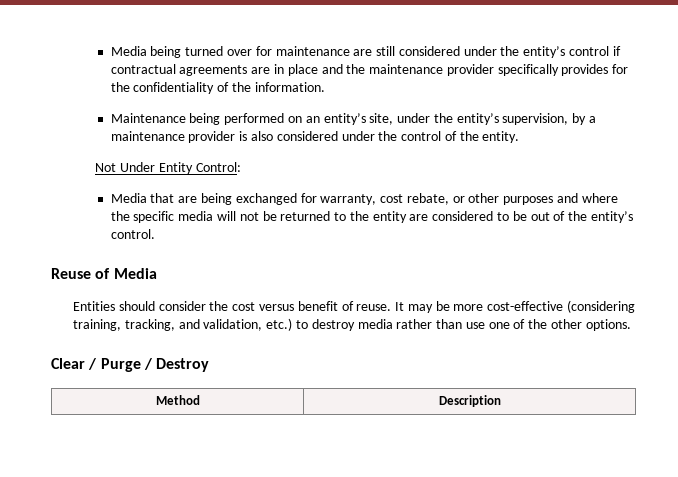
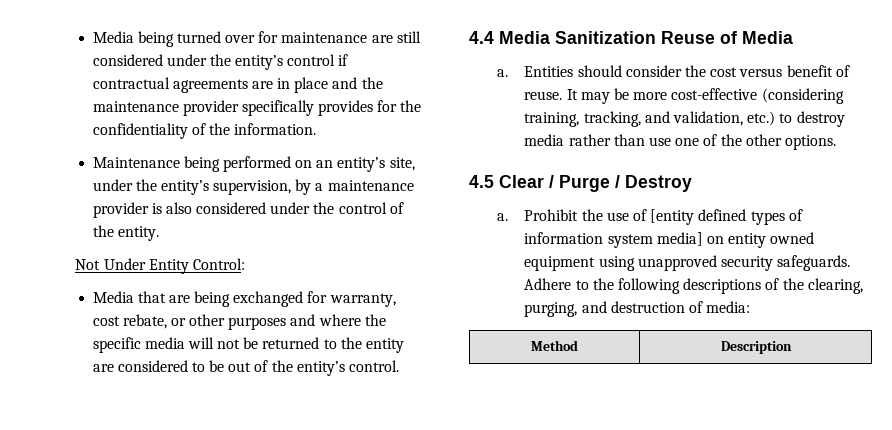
(155, 234) none -> [469,31,656,44] 4.4 Media Sanitization
(157, 273) none -> [496,69,508,77] a.
(631, 325) none -> [469,175,494,188] 4.5
(210, 365) none -> [496,209,803,225] [524,232,815,248] [524,255,851,271] [524,278,863,294] [524,301,751,317] // a. Prohibit the use of [entity defined types of information system media] on entity owned equipment using unapproved security safeguards. Adhere to the following descriptions of the clearing, purging, and destruction of media:

